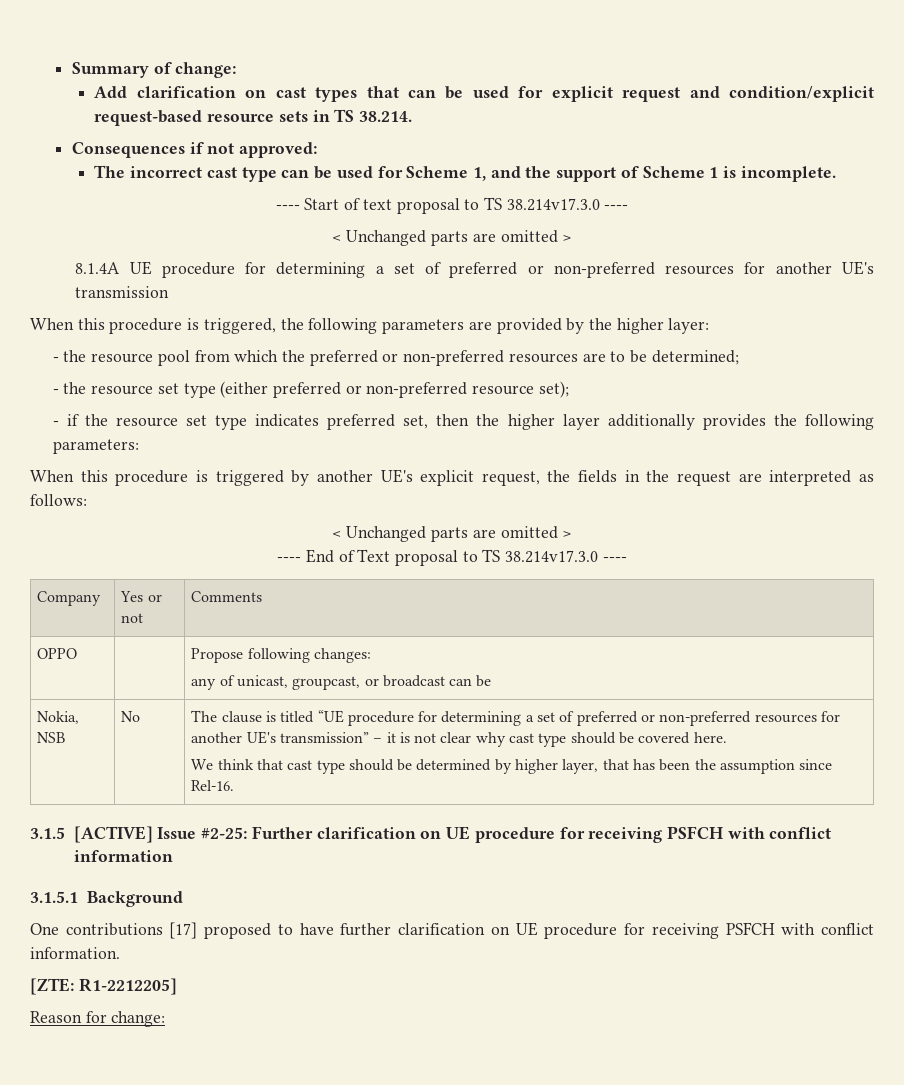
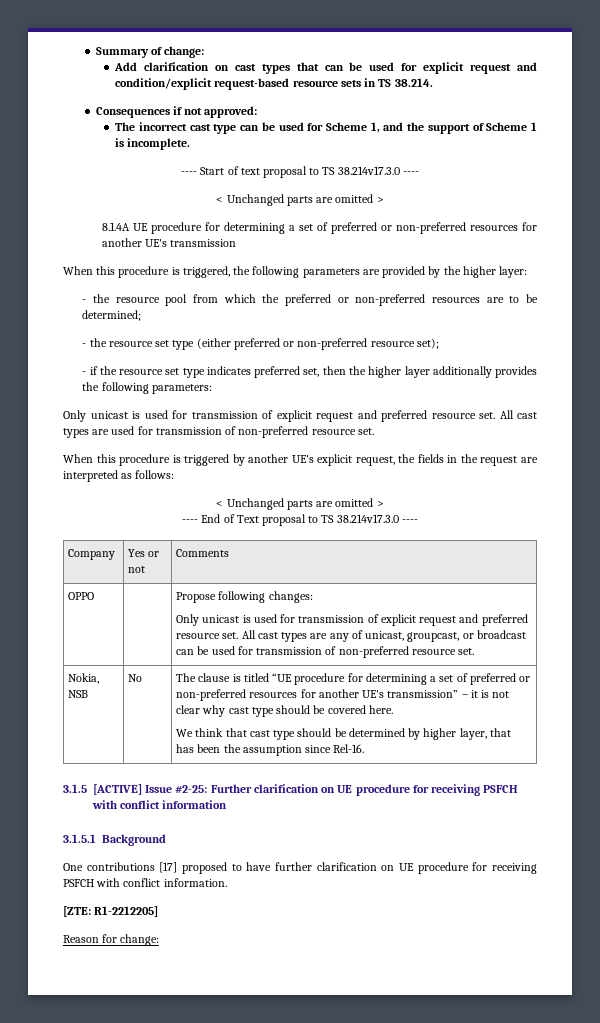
(139, 446) none -> [63,410,537,422] [63,426,374,438] // Only unicast is used for transmission of explicit request and preferred resource set. All cast types are used for transmission of non-preferred resource set.
(371, 655) none -> [176,614,528,626] [176,630,328,642] Only unicast is used for transmission of explicit request and preferred resource set. All cast types are
(492, 681) none -> [211,646,475,658] used for transmission of non-preferred resource set.

